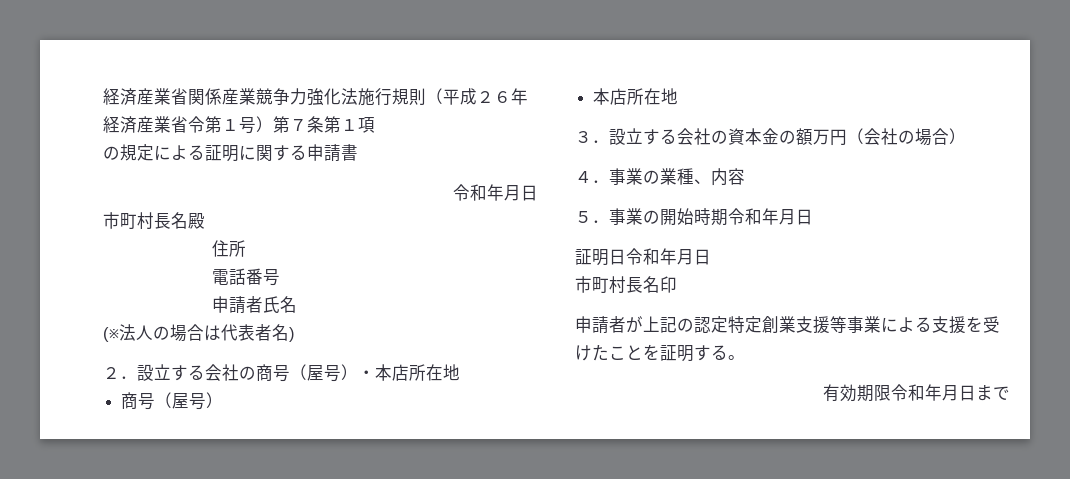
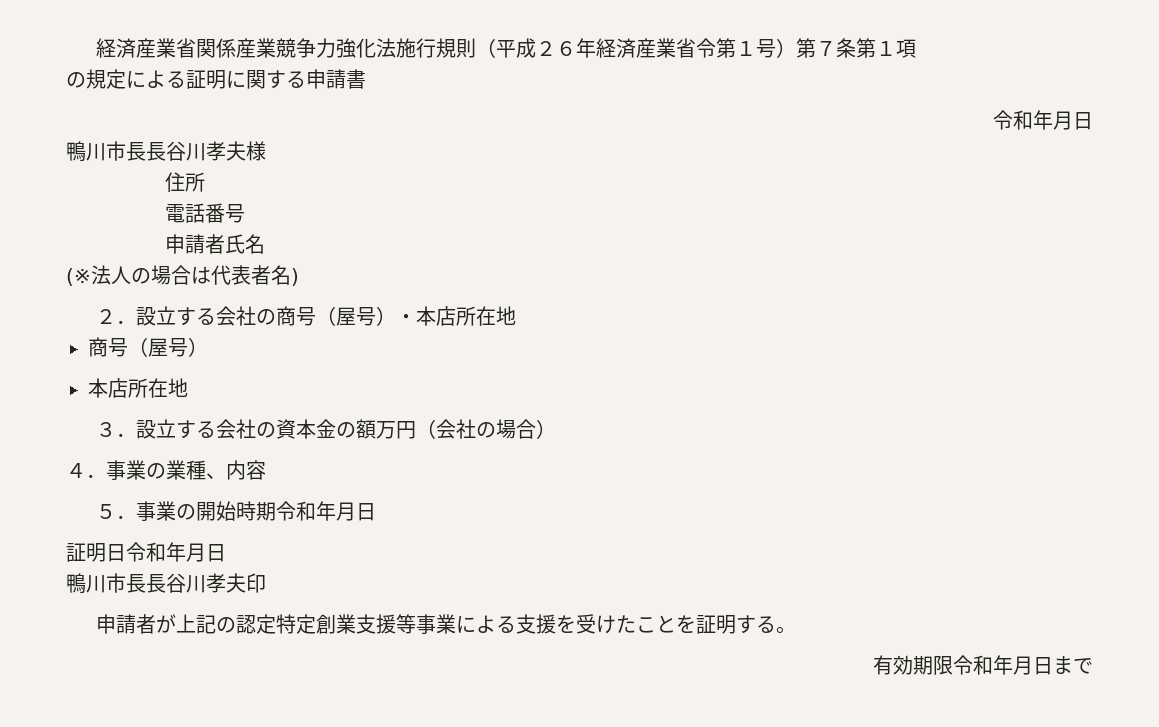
[103,212,205,229] 市町村長名殿 -> [66,141,266,162] 鴨川市長長谷川孝夫様
[575,276,660,293] 市町村長名 -> [66,573,246,594] 鴨川市長長谷川孝夫

